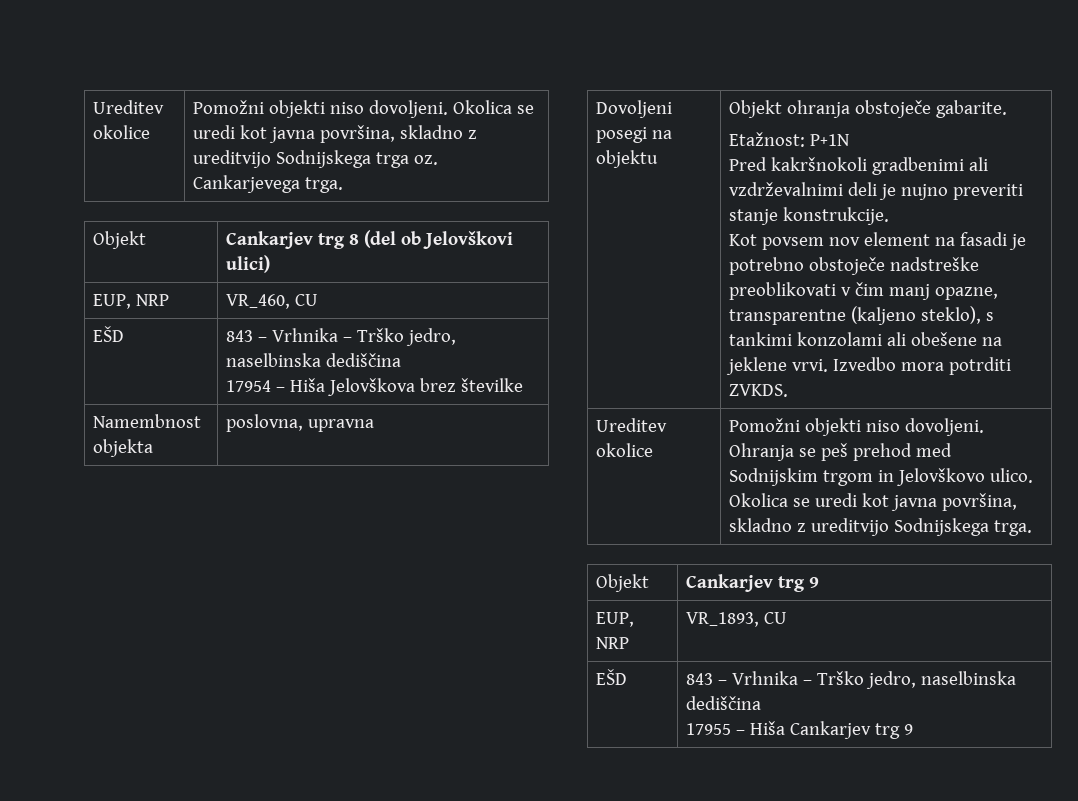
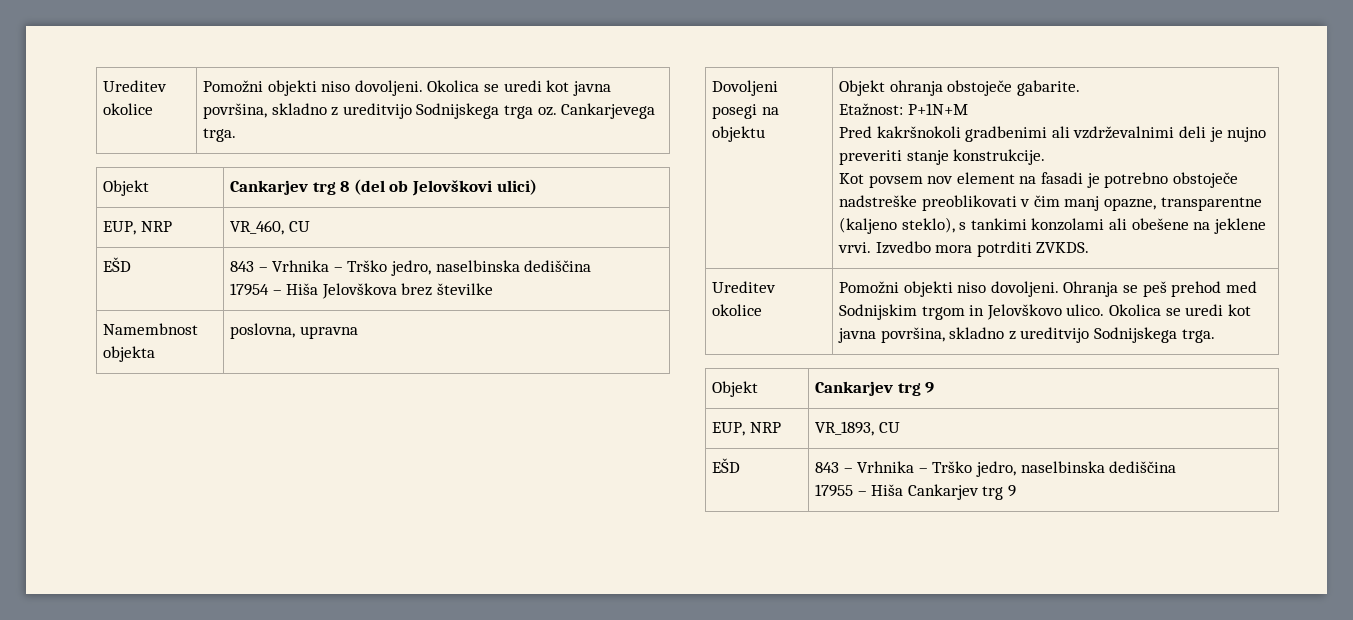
[809,134,849,146] P+1N -> [907,103,968,115] P+1N+M

